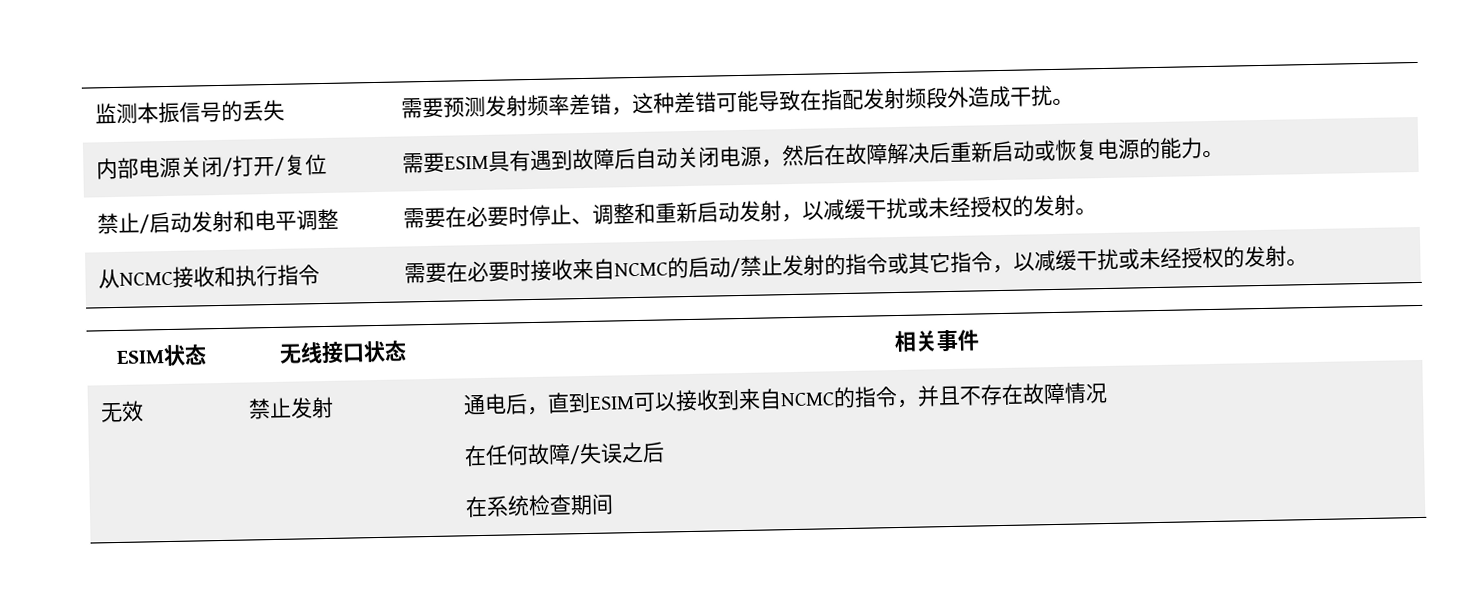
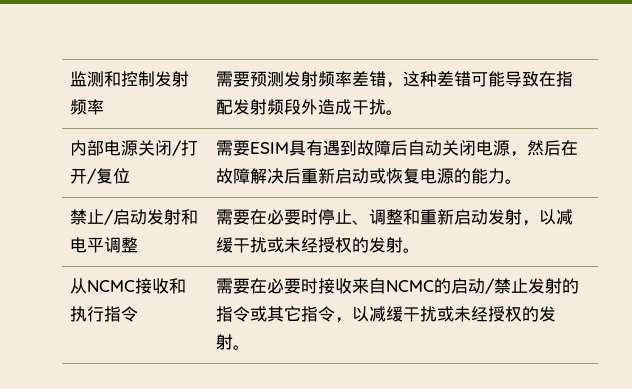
[136,99,285,124] 本振信号的丢失 -> [104,71,190,87] [70,99,105,115] 和控制发射频率
[116,343,207,367] [279,339,407,365] [893,328,980,353] [99,400,144,423] [247,396,334,420] [462,382,1108,416] [463,441,665,467] [464,493,614,518] // ESIM状态 | 无线接口状态 | 相关事件 // 无效 | 禁止发射 | 通电后，直到ESIM可以接收到来自NCMC的指令，并且不存在故障情况 // 在任何故障/失误之后 // 在系统检查期间 -> (251, 347) none

